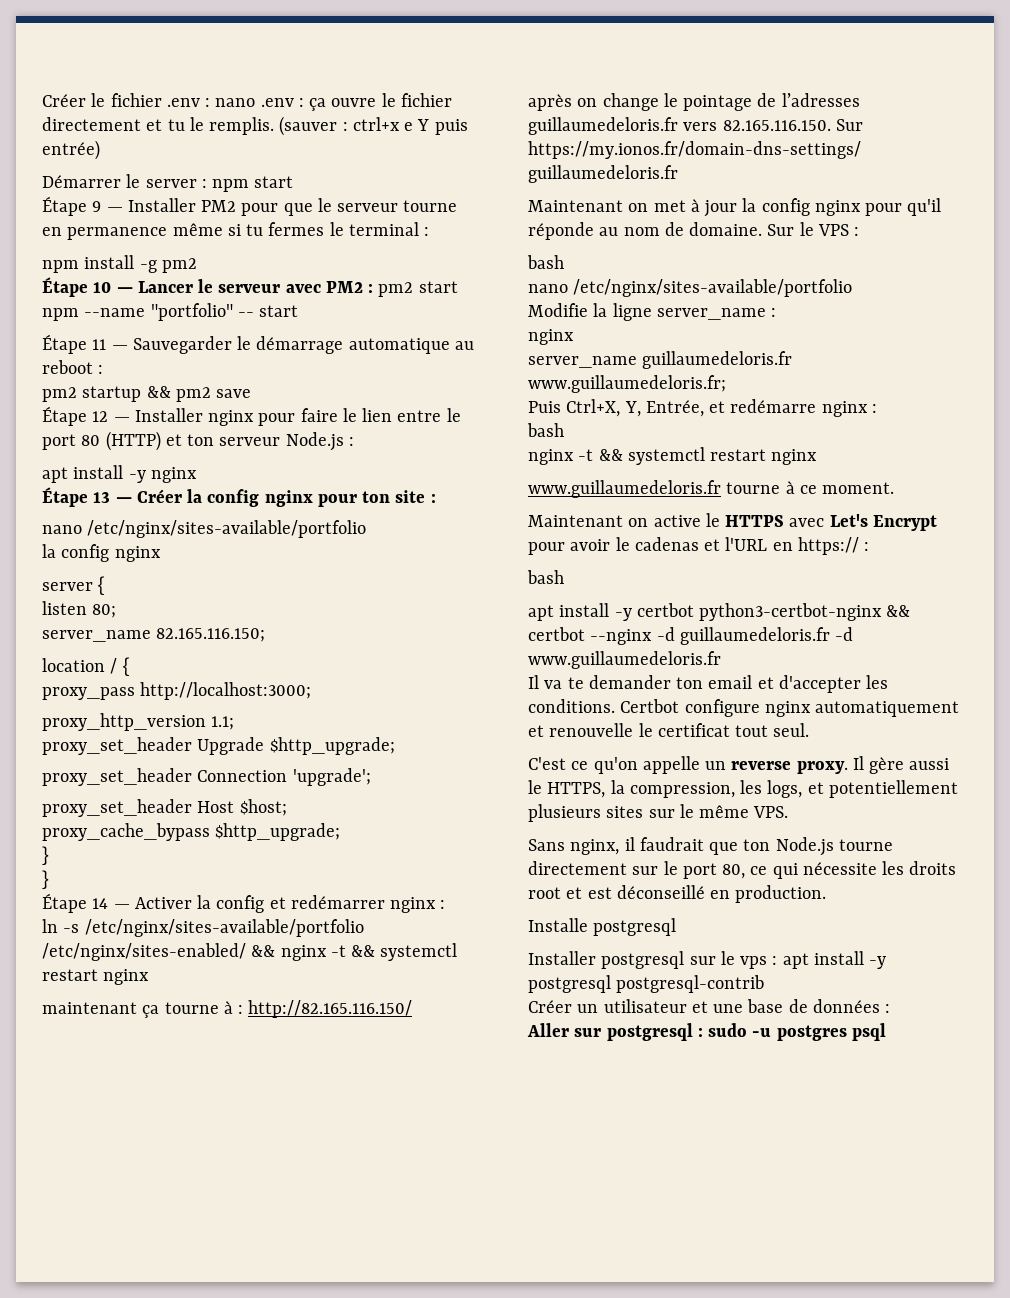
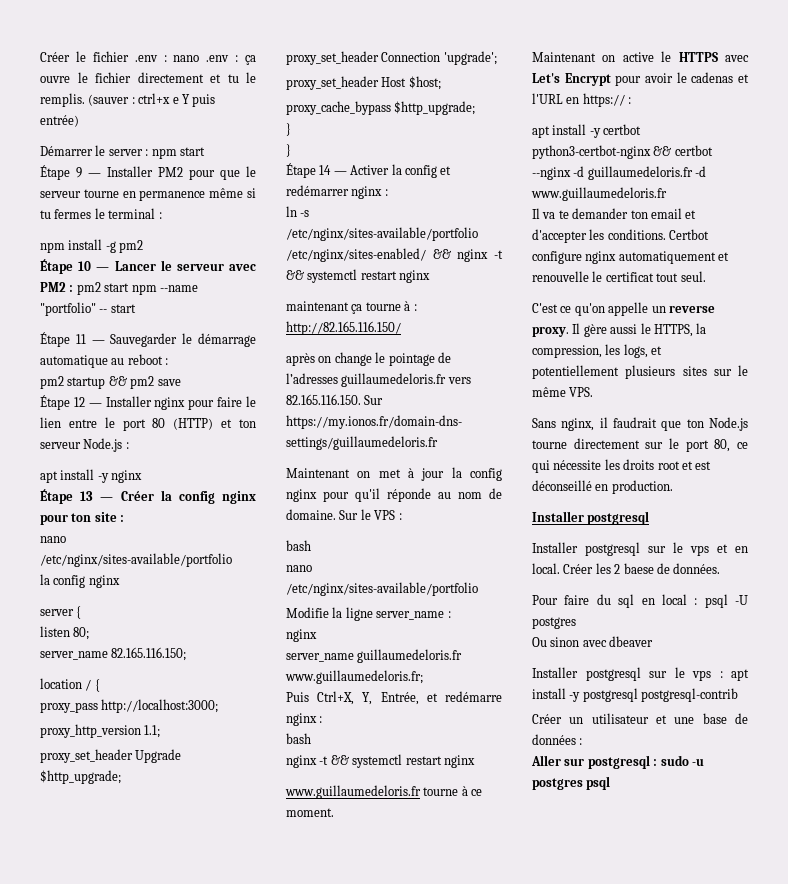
[527,570,564,584] // bash -> (632, 100) none
[528,918,677,936] Installe postgresql -> [532,511,650,525] [532,542,748,556] [532,563,721,574] [532,594,748,608] [532,617,576,629] [532,636,654,647] Installer postgresql // Installer postgresql sur le vps et en local. Créer les 2 baese de données. // Pour faire du sql en local : psql -U postgres // Ou sinon avec dbeaver

